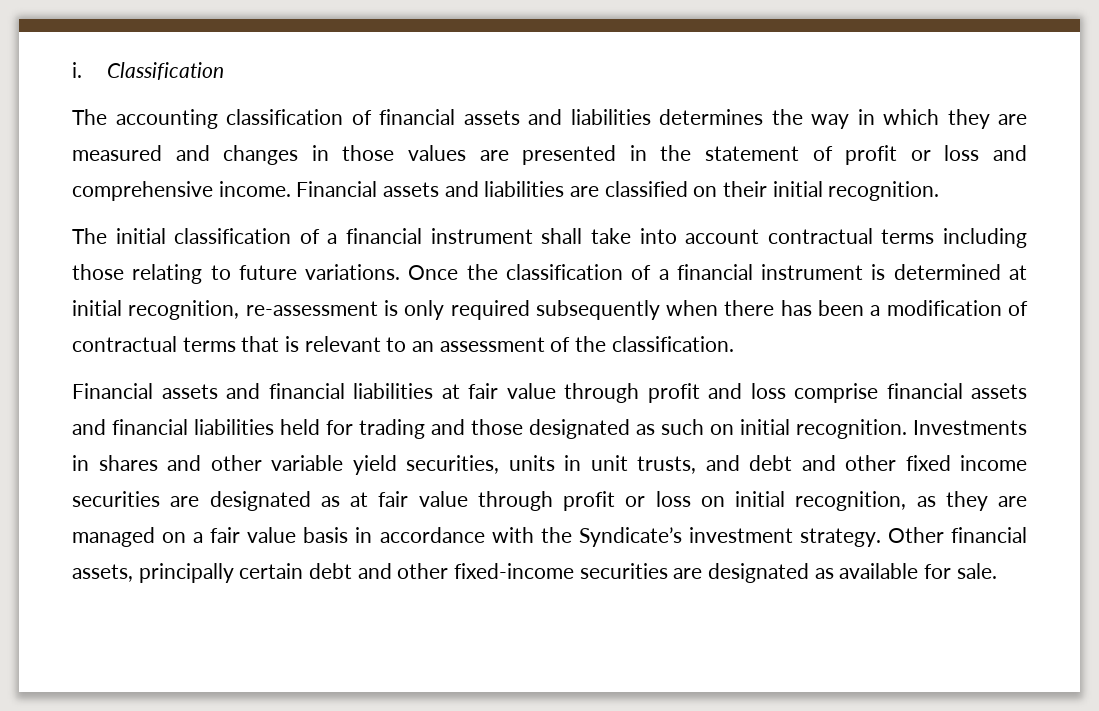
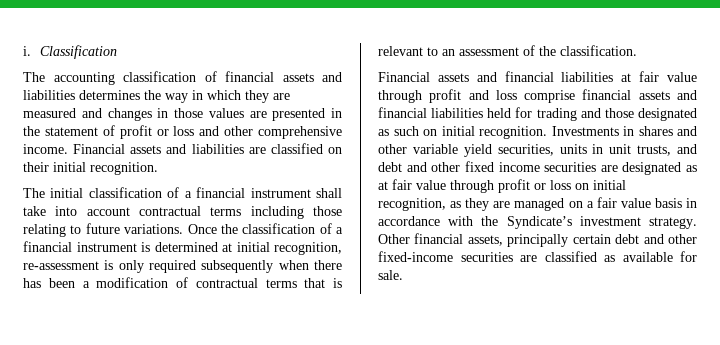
(1028, 153) none -> [224,126,254,136] other
[708,563,810,583] designated -> [544,251,597,262] classified

